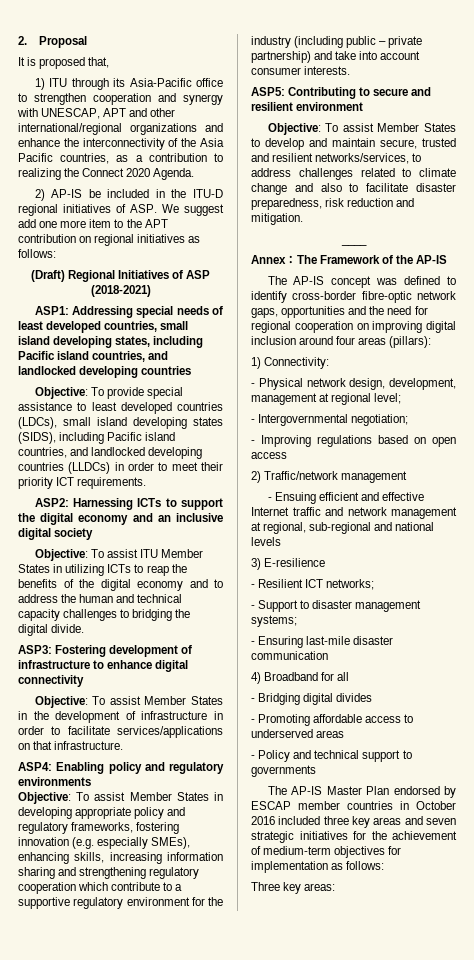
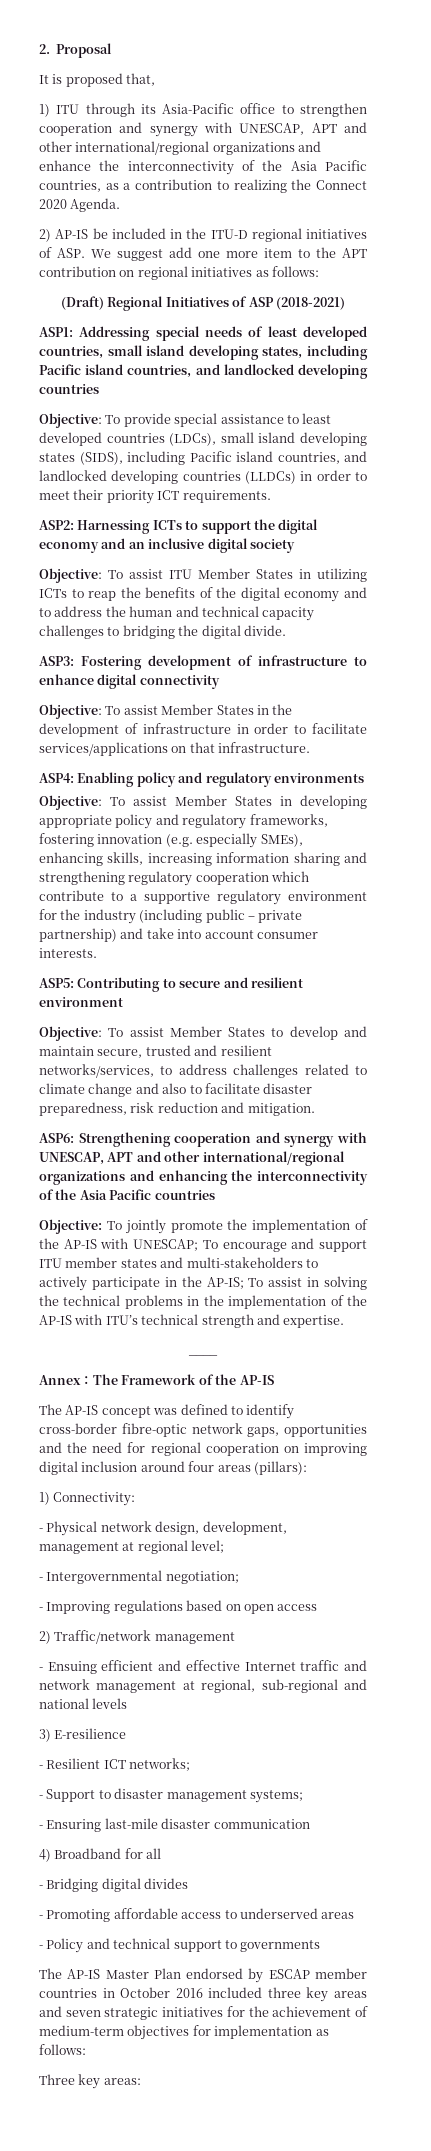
(303, 219) none -> [39,1132,367,1147] [39,1151,345,1166] [39,1170,368,1185] [39,1189,215,1200] [39,1219,368,1234] [39,1238,368,1252] [39,1257,318,1268] [39,1276,367,1291] [39,1295,367,1309] [39,1314,345,1328] // ASP6: Strengthening cooperation and synergy with UNESCAP, APT and other international/regional organizations and enhancing the interconnectivity of the Asia Pacific countries // Objective: To jointly promote the implementation of the AP-IS with UNESCAP; To encourage and support ITU member states and multi-stakeholders to actively participate in the AP-IS; To assist in solving the technical problems in the implementation of the AP-IS with ITU’s technical strength and expertise.

